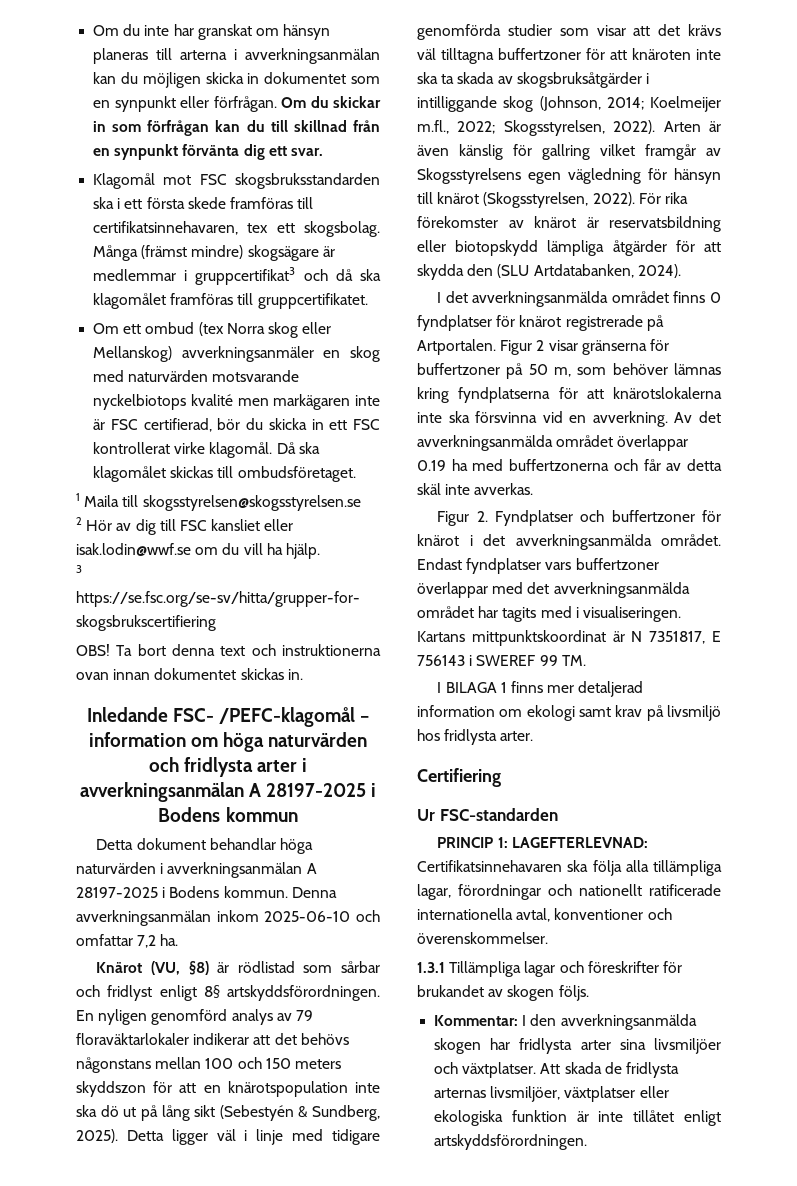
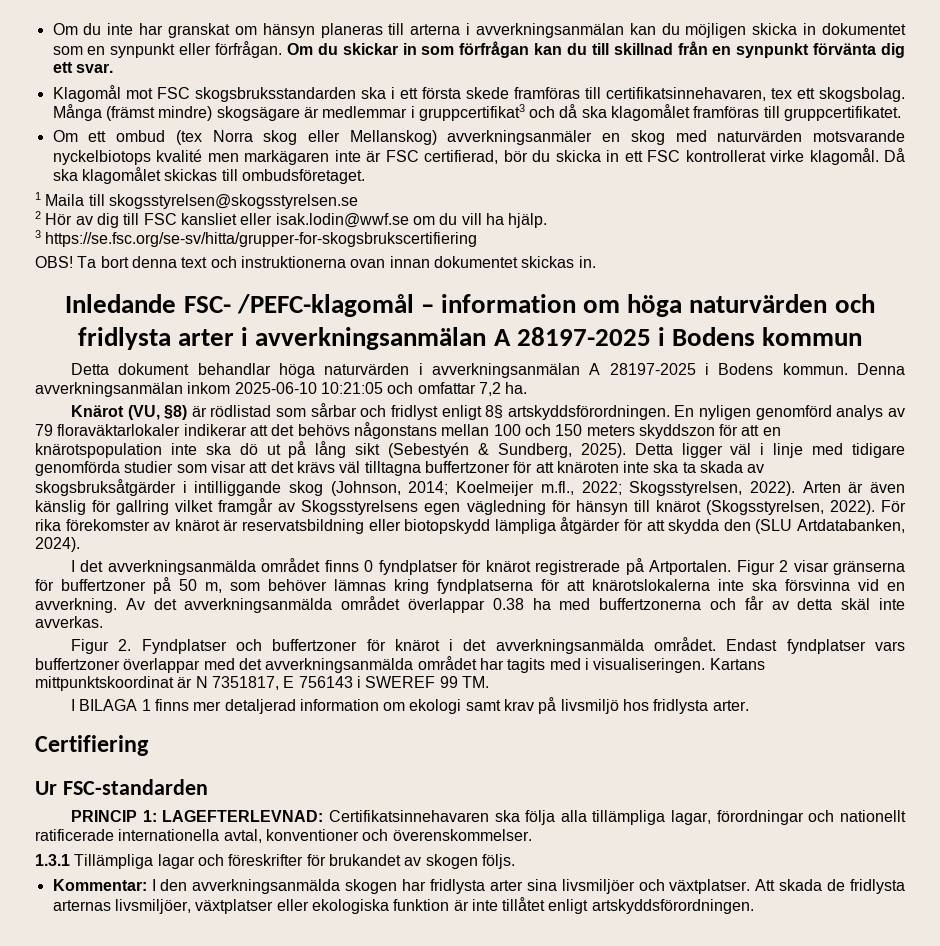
(351, 916) none -> [320,382,383,394] 10:21:05
[417,460,446,471] 0.19 -> [492,598,524,610] 0.38

